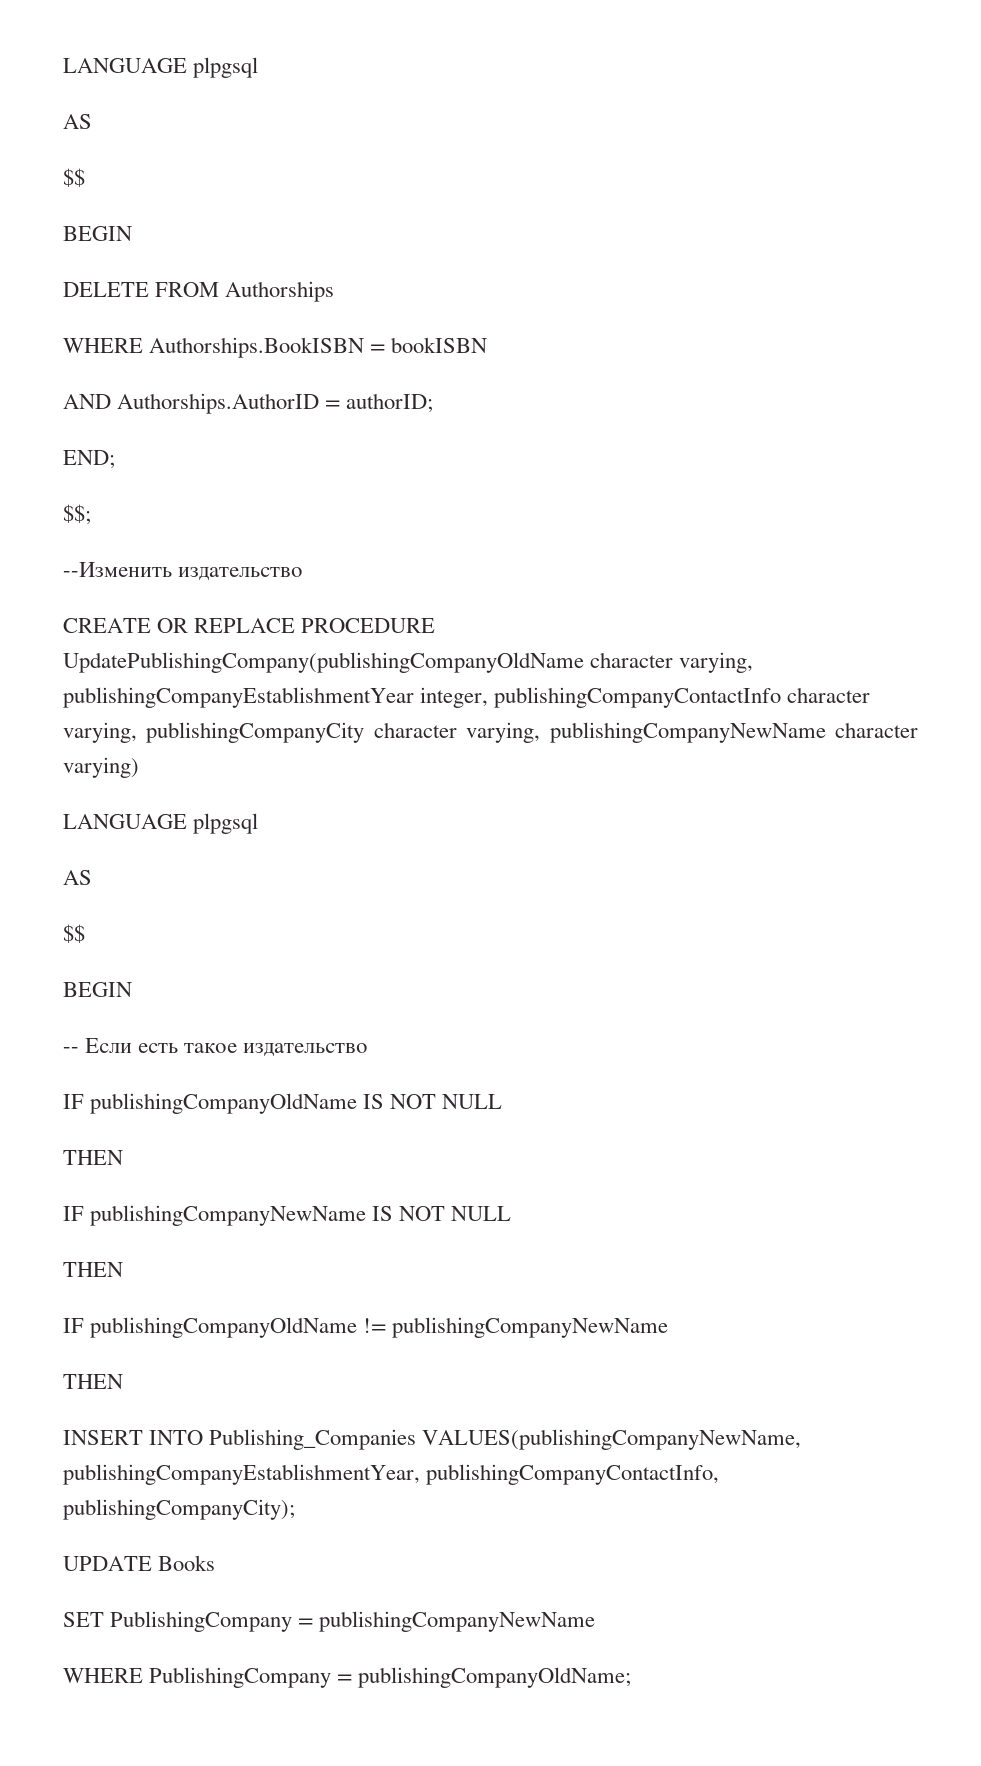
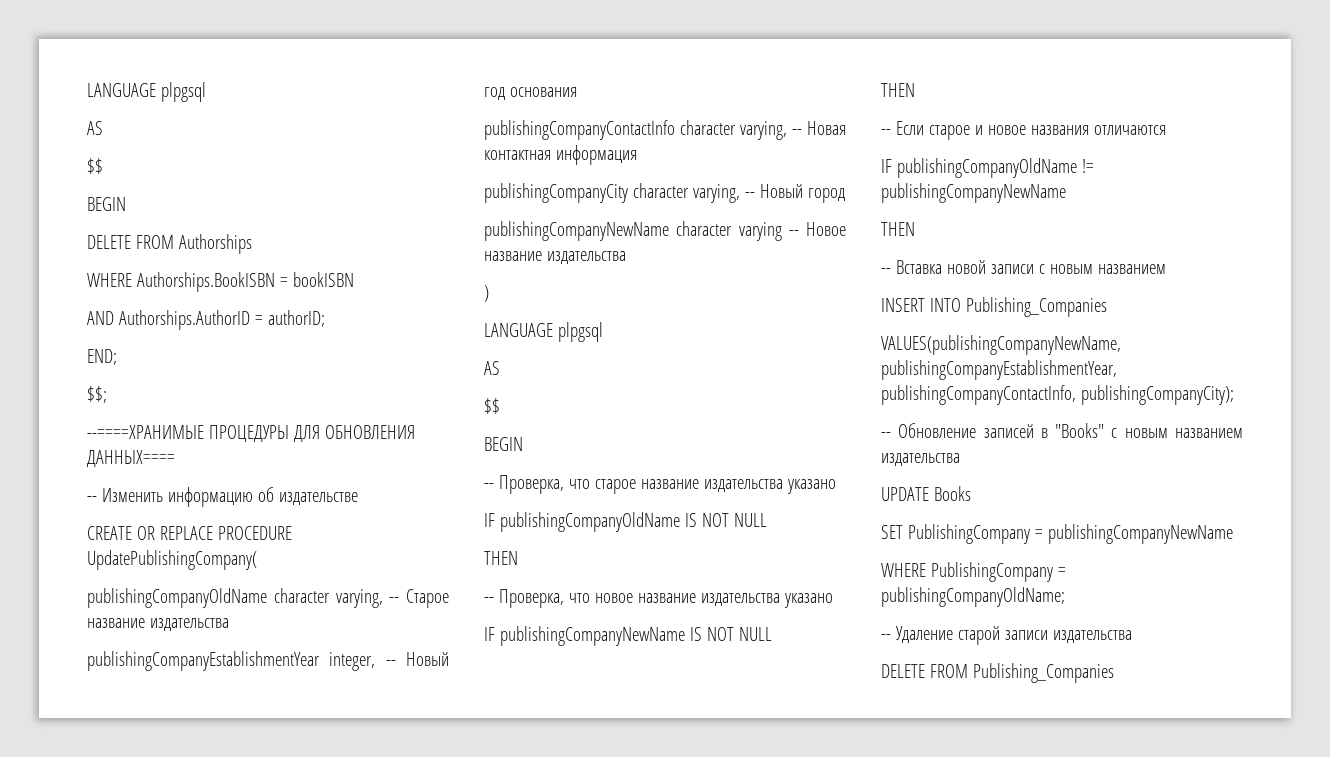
[63,562,304,581] [63,618,436,633] [63,652,754,673] [63,687,871,708] [63,722,918,743] [63,757,139,778] --Изменить издательство // CREATE OR REPLACE PROCEDURE UpdatePublishingCompany(publishingCompanyOldName character varying, publishingCompanyEstablishmentYear integer, publishingCompanyContactInfo character varying, publishingCompanyCity character varying, publishingCompanyNewName character varying) -> [87,425,415,442] [87,450,175,467] [87,487,358,507] [87,526,292,540] [87,550,257,570] [87,588,449,608] [87,618,229,631] [87,651,449,671] [484,87,577,100] [484,120,846,140] [484,145,637,165] [484,183,845,203] [484,221,846,241] [484,251,626,264] [484,285,489,302] --====ХРАНИМЫЕ ПРОЦЕДУРЫ ДЛЯ ОБНОВЛЕНИЯ ДАННЫХ==== // -- Изменить информацию об издательстве // CREATE OR REPLACE PROCEDURE UpdatePublishingCompany( // publishingCompanyOldName character varying, -- Старое название издательства // publishingCompanyEstablishmentYear integer, -- Новый год основания // publishingCompanyContactInfo character varying, -- Новая контактная информация // publishingCompanyCity character varying, -- Новый город // publishingCompanyNewName character varying -- Новое название издательства // )
[85,1038,369,1057] Если есть такое издательство -> [498,475,836,494] Проверка, что старое название издательства указано
(123, 1157) none -> [484,589,833,608] // -- Проверка, что новое название издательства указано
(123, 1269) none -> [881,121,1166,140] // -- Если старое и новое названия отличаются
(123, 1381) none -> [881,260,1166,274] // -- Вставка новой записи с новым названием
(417, 1439) none -> (1107, 307) //
(295, 1509) none -> [881,423,1243,438] [881,453,960,466] // -- Обновление записей в "Books" с новым названием издательства
(632, 1677) none -> [881,626,1132,645] [881,663,1114,683] // -- Удаление старой записи издательства // DELETE FROM Publishing_Companies

